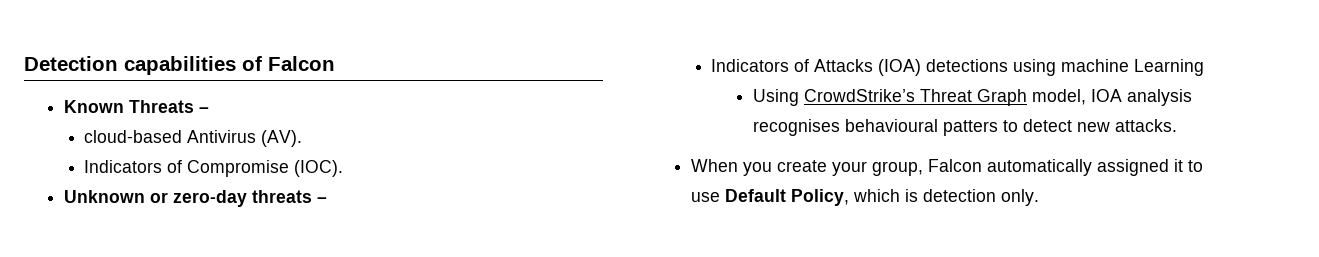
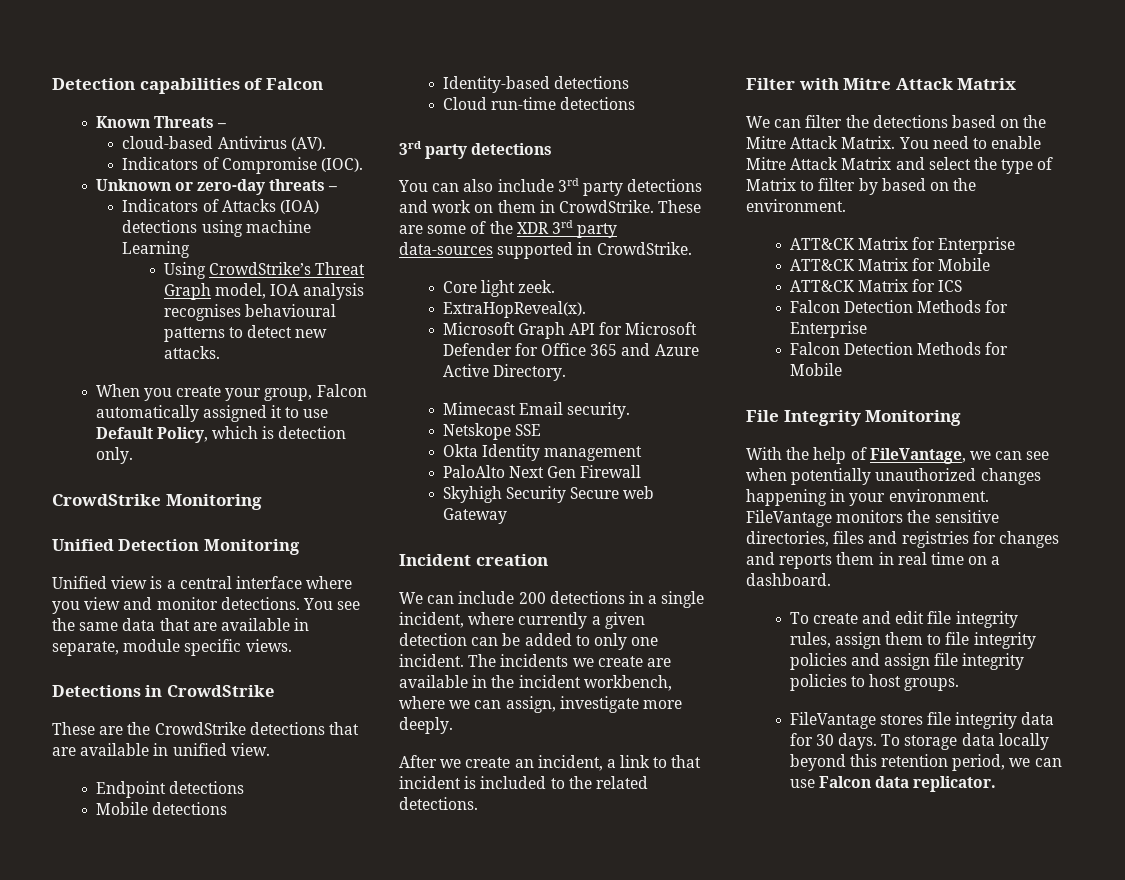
[942,120,998,136] patters -> [163,327,225,342] patterns
(1039, 197) none -> [52,494,262,510] [52,539,300,555] [52,576,353,589] [52,597,361,614] [52,618,310,631] [52,639,292,656] [52,685,274,697] [52,722,359,735] [52,743,270,756] [95,781,244,798] [95,802,227,815] [442,76,629,93] [442,97,636,110] [399,141,553,159] [398,178,703,196] [399,200,702,213] [399,220,618,238] [399,242,692,259] [442,280,556,297] [442,301,586,318] [442,322,698,339] [442,343,699,356] [442,364,566,381] [442,402,631,419] [442,423,541,440] [442,444,643,461] [442,465,642,478] [442,486,655,503] [442,508,507,524] [399,554,548,566] [399,591,705,608] [399,612,645,629] [399,633,659,650] [399,654,671,667] [399,675,672,691] [399,696,682,713] [399,717,453,734] [399,755,702,771] [399,776,648,789] [399,797,478,810] [746,78,1017,90] [746,115,1047,128] [746,136,1042,149] [746,157,1054,174] [746,178,977,195] [746,199,846,212] [789,237,1016,254] [789,258,991,271] [789,279,963,292] [789,300,1009,313] [789,321,867,338] [789,342,1009,355] [789,363,842,376] [746,410,962,426] [746,447,1050,464] [746,468,1041,485] [746,489,989,506] [746,510,999,527] [746,531,1059,548] [746,552,1001,569] [746,573,831,586] [789,611,1018,628] [789,632,1036,649] [789,653,1025,670] [789,674,960,691] [789,712,1055,729] [789,733,1049,750] [789,754,1062,771] [789,776,997,792] // CrowdStrike Monitoring // Unified Detection Monitoring // Unified view is a central interface where you view and monitor detections. You see the same data that are available in separate, module specific views. // Detections in CrowdStrike // These are the CrowdStrike detections that are available in unified view. // Endpoint detections // Mobile detections // Identity-based detections // Cloud run-time detections // 3rd party detections // You can also include 3rd party detections and work on them in CrowdStrike. These are some of the XDR 3rd party data-sources supported in CrowdStrike. // Core light zeek. // ExtraHopReveal(x). // Microsoft Graph API for Microsoft Defender for Office 365 and Azure Active Directory. // Mimecast Email security. // Netskope SSE // Okta Identity management // PaloAlto Next Gen Firewall // Skyhigh Security Secure web Gateway // Incident creation // We can include 200 detections in a single incident, where currently a given detection can be added to only one incident. The incidents we create are available in the incident workbench, where we can assign, investigate more deeply. // After we create an incident, a link to that incident is included to the related detections. // Filter with Mitre Attack Matrix // We can filter the detections based on the Mitre Attack Matrix. You need to enable Mitre Attack Matrix and select the type of Matrix to filter by based on the environment. // ATT&CK Matrix for Enterprise // ATT&CK Matrix for Mobile // ATT&CK Matrix for ICS // Falcon Detection Methods for Enterprise // Falcon Detection Methods for Mobile // File Integrity Monitoring // With the help of FileVantage, we can see when potentially unauthorized changes happening in your environment. FileVantage monitors the sensitive directories, files and registries for changes and reports them in real time on a dashboard. // To create and edit file integrity rules, assign them to file integrity policies and assign file integrity policies to host groups. // FileVantage stores file integrity data for 30 days. To storage data locally beyond this retention period, we can use Falcon data replicator.

